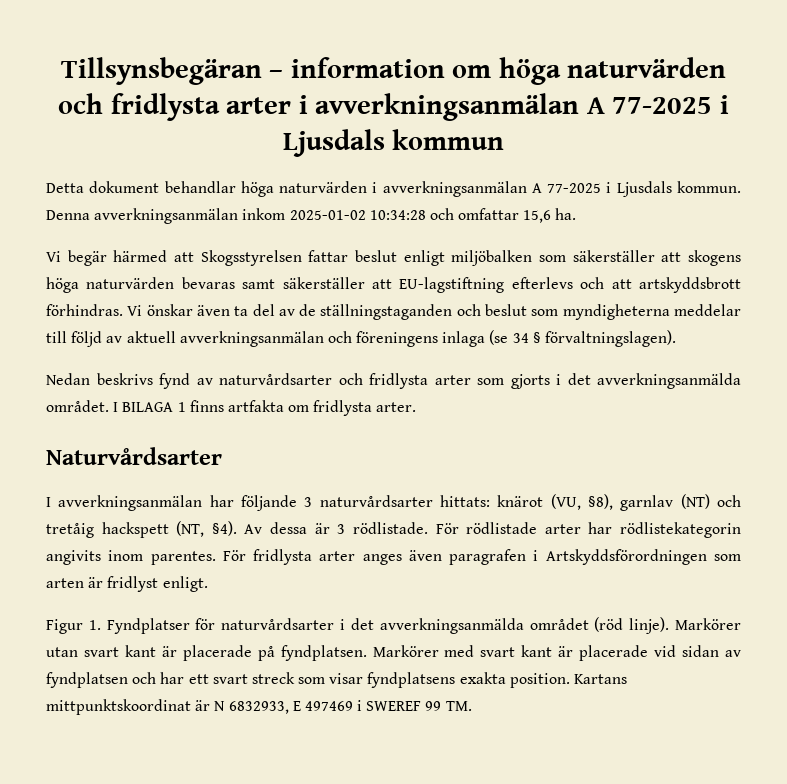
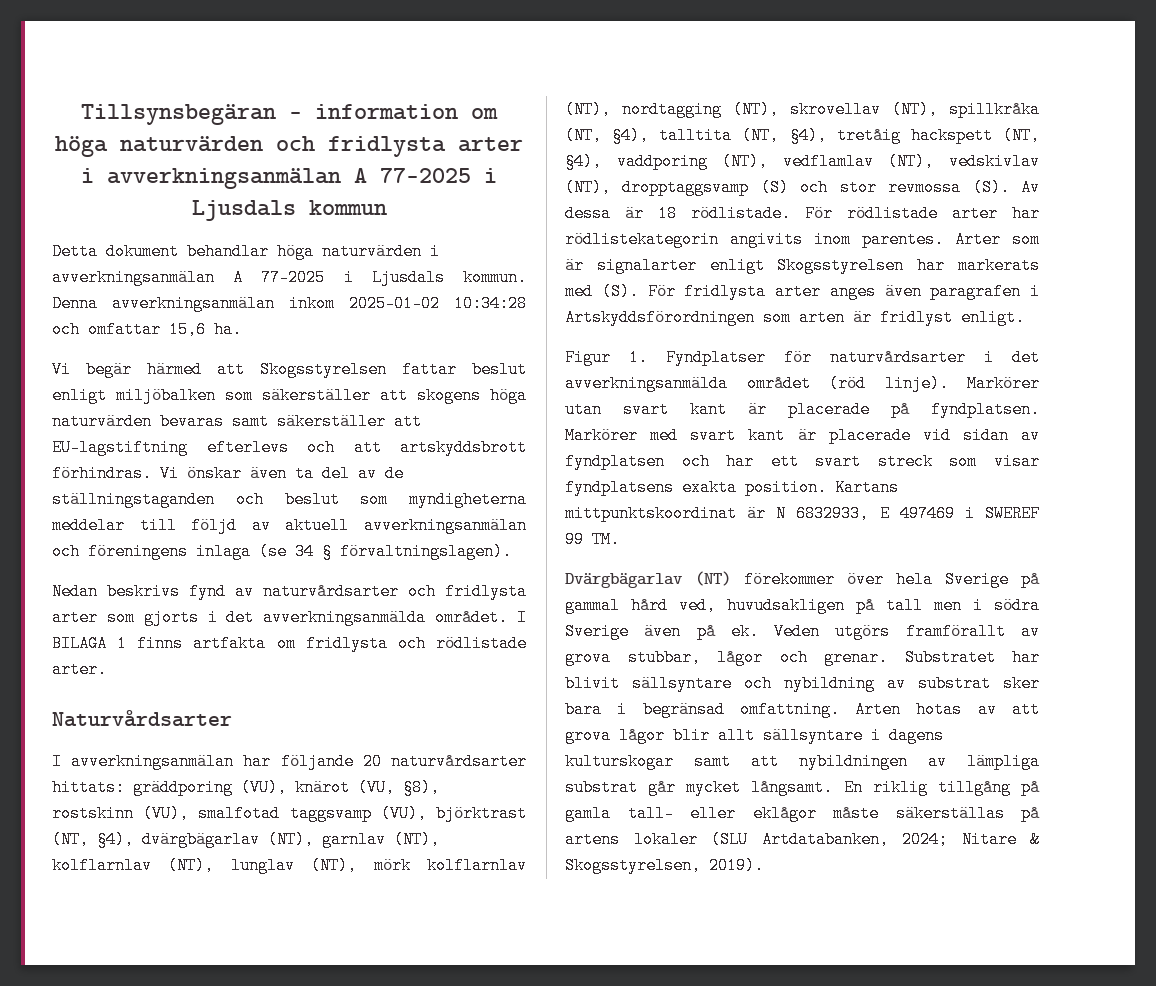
(373, 408) none -> [397,635,527,652] och rödlistade
[304,497,313,507] 3 -> [362,753,382,770] 20
(490, 501) none -> [133,779,287,796] gräddporing (VU),
[620,494,742,511] [46,521,237,538] garnlav (NT) och tretåig hackspett (NT, §4). -> [52,805,527,822] [52,831,440,848] [52,857,527,874] [565,101,1040,118] [565,127,1040,144] [565,153,1040,170] [565,179,1010,196] rostskinn (VU), smalfotad taggsvamp (VU), björktrast (NT, §4), dvärgbägarlav (NT), garnlav (NT), kolflarnlav (NT), lunglav (NT), mörk kolflarnlav (NT), nordtagging (NT), skrovellav (NT), spillkråka (NT, §4), talltita (NT, §4), tretåig hackspett (NT, §4), vaddporing (NT), vedflamlav (NT), vedskivlav (NT), dropptaggsvamp (S) och stor revmossa (S).
[337,524,346,534] 3 -> [658,205,677,222] 18
(216, 558) none -> [955,231,1040,248] [565,257,1040,274] [565,283,639,300] Arter som är signalarter enligt Skogsstyrelsen har markerats med (S).
(472, 706) none -> [565,571,1040,588] [565,597,1040,614] [565,623,1040,640] [565,649,1040,666] [565,675,1040,692] [565,701,1040,718] [565,727,944,744] [565,753,1040,770] [565,779,1040,796] [565,805,1040,822] [565,831,1040,848] [565,857,764,874] // Dvärgbägarlav (NT) förekommer över hela Sverige på gammal hård ved, huvudsakligen på tall men i södra Sverige även på ek. Veden utgörs framförallt av grova stubbar, lågor och grenar. Substratet har blivit sällsyntare och nybildning av substrat sker bara i begränsad omfattning. Arten hotas av att grova lågor blir allt sällsyntare i dagens kulturskogar samt att nybildningen av lämpliga substrat går mycket långsamt. En riklig tillgång på gamla tall- eller eklågor måste säkerställas på artens lokaler (SLU Artdatabanken, 2024; Nitare & Skogsstyrelsen, 2019).

